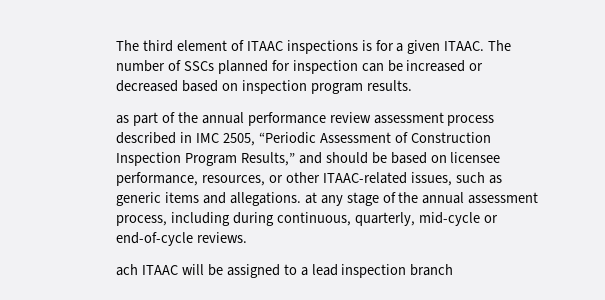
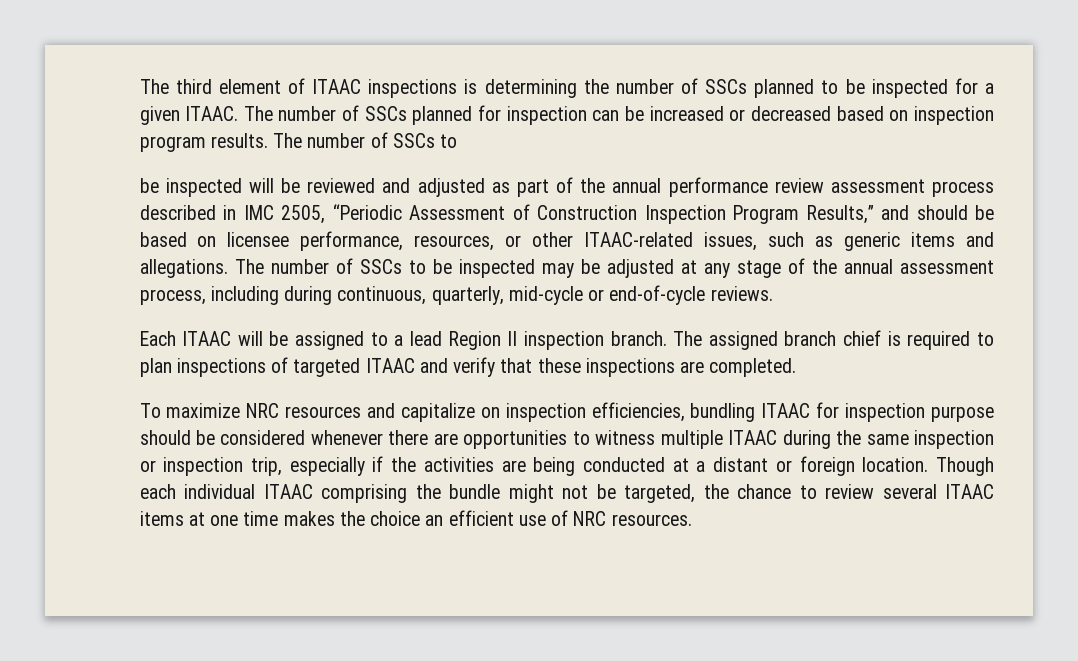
(372, 45) none -> [484,78,948,98] determining the number of SSCs planned to be inspected
(412, 85) // -> [273,132,458,148] [139,178,485,197] The number of SSCs to // be inspected will be reviewed and adjusted
(301, 199) none -> [234,258,674,278] The number of SSCs to be inspected may be adjusted
[116,264,139,276] ach -> [139,331,176,346] Each
[341,264,454,278] inspection branch -> [448,330,995,350] [139,357,797,377] [139,402,994,422] [139,430,995,449] [139,456,995,476] [139,484,994,503] [139,510,692,526] Region II inspection branch. The assigned branch chief is required to plan inspections of targeted ITAAC and verify that these inspections are completed. // To maximize NRC resources and capitalize on inspection efficiencies, bundling ITAAC for inspection purpose should be considered whenever there are opportunities to witness multiple ITAAC during the same inspection or inspection trip, especially if the activities are being conducted at a distant or foreign location. Though each individual ITAAC comprising the bundle might not be targeted, the chance to review several ITAAC items at one time makes the choice an efficient use of NRC resources.

